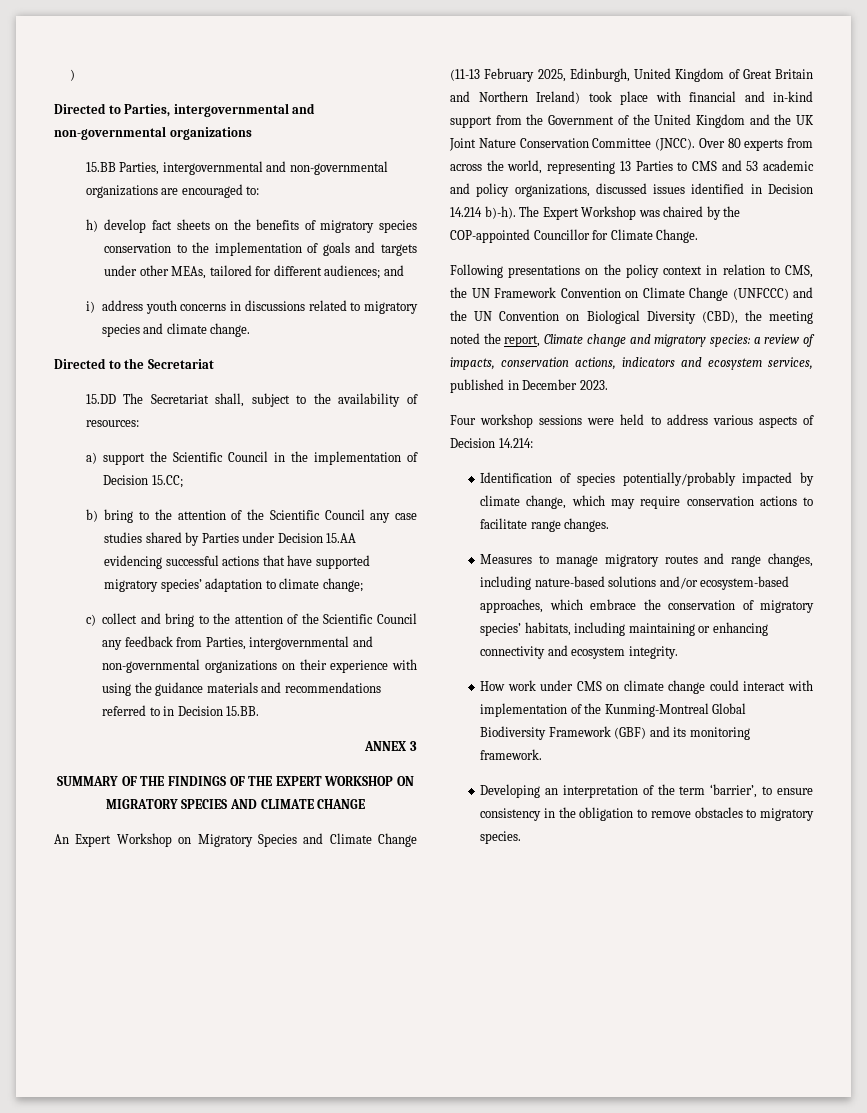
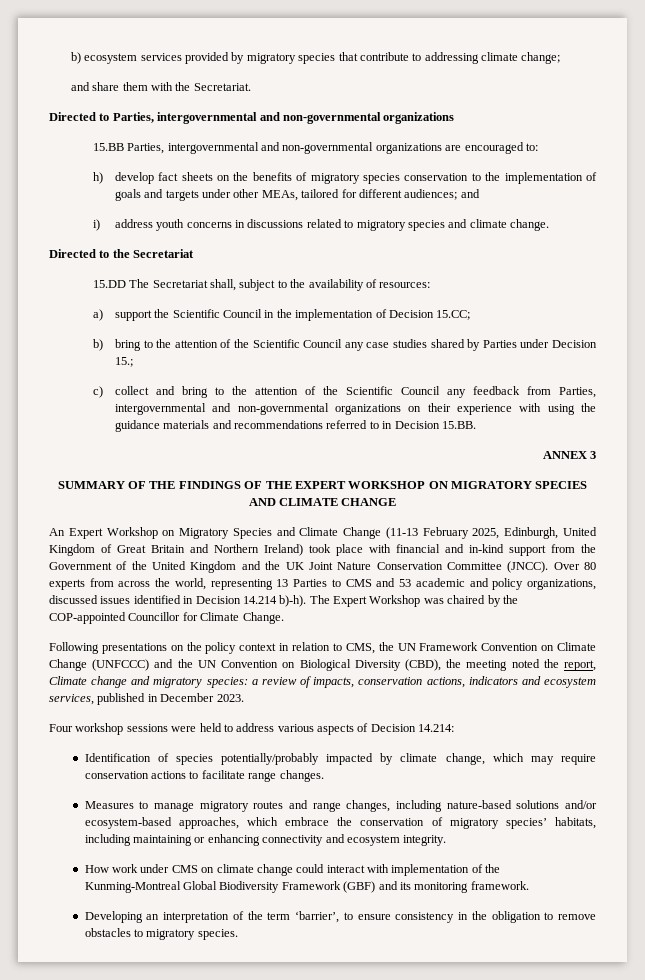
[69,69,75,81] ) -> [70,52,561,64] [70,82,251,91] b) ecosystem services provided by migratory species that contribute to addressing climate change; // and share them with the Secretariat.
[326,533,357,543] [104,555,370,569] [104,578,363,592] 15.AA evidencing successful actions that have supported migratory species’ adaptation to climate change; -> [114,357,133,367] 15.;

